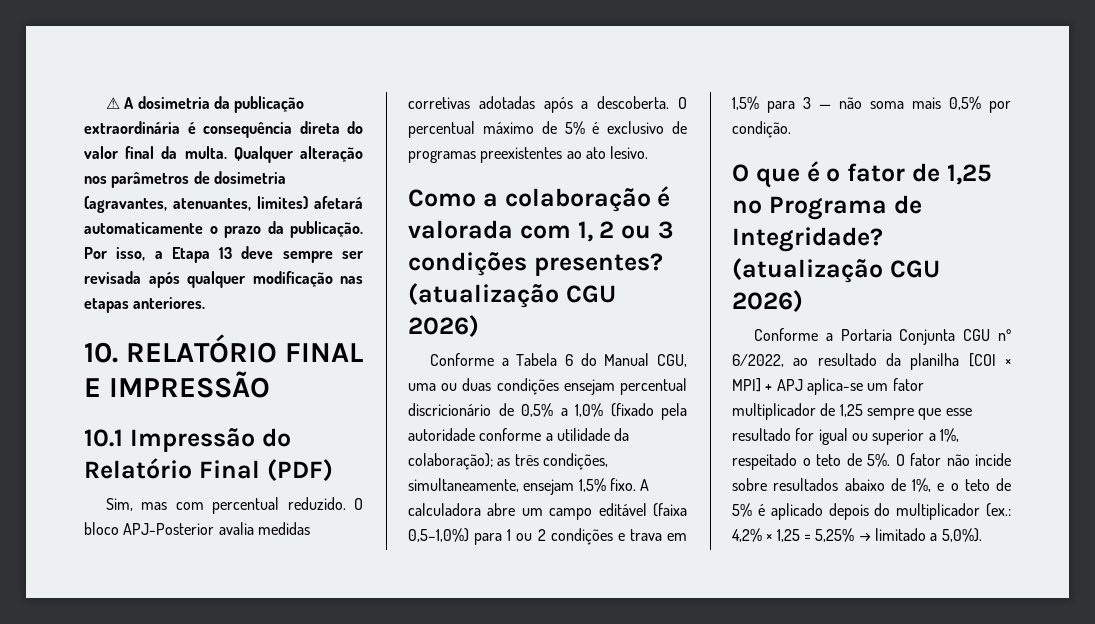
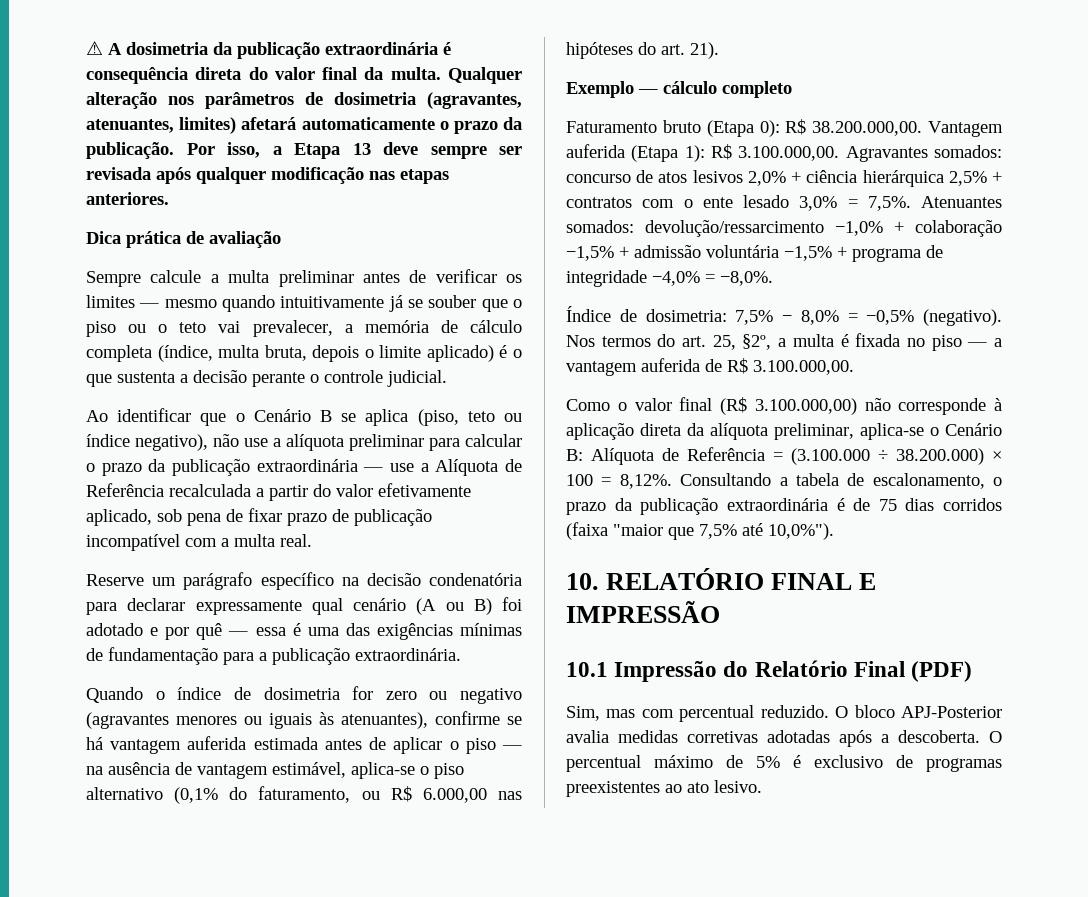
(206, 303) none -> [86,231,281,248] [86,269,522,287] [86,295,522,312] [86,320,522,337] [86,345,522,362] [86,370,447,387] [86,408,522,426] [86,434,522,451] [86,459,522,476] [86,483,471,501] [86,508,432,526] [86,534,312,551] [86,572,522,590] [86,597,522,615] [86,623,522,640] [86,647,461,665] [86,686,522,704] [86,711,522,729] [86,736,522,754] [86,762,464,779] [86,786,523,804] [566,42,719,59] [566,81,792,98] [566,119,1003,137] [566,144,1002,162] [566,170,1002,187] [566,195,1002,211] [566,220,1002,237] [566,245,943,262] [566,270,773,287] [566,306,1002,326] [566,333,1002,351] [566,358,854,376] [566,397,1002,415] [566,423,1002,440] [566,447,1002,465] [566,473,1002,489] [566,498,1002,515] [566,522,834,540] // Dica prática de avaliação // Sempre calcule a multa preliminar antes de verificar os limites — mesmo quando intuitivamente já se souber que o piso ou o teto vai prevalecer, a memória de cálculo completa (índice, multa bruta, depois o limite aplicado) é o que sustenta a decisão perante o controle judicial. // Ao identificar que o Cenário B se aplica (piso, teto ou índice negativo), não use a alíquota preliminar para calcular o prazo da publicação extraordinária — use a Alíquota de Referência recalculada a partir do valor efetivamente aplicado, sob pena de fixar prazo de publicação incompatível com a multa real. // Reserve um parágrafo específico na decisão condenatória para declarar expressamente qual cenário (A ou B) foi adotado e por quê — essa é uma das exigências mínimas de fundamentação para a publicação extraordinária. // Quando o índice de dosimetria for zero ou negativo (agravantes menores ou iguais às atenuantes), confirme se há vantagem auferida estimada antes de aplicar o piso — na ausência de vantagem estimável, aplica-se o piso alternativo (0,1% do faturamento, ou R$ 6.000,00 nas hipóteses do art. 21). // Exemplo — cálculo completo // Faturamento bruto (Etapa 0): R$ 38.200.000,00. Vantagem auferida (Etapa 1): R$ 3.100.000,00. Agravantes somados: concurso de atos lesivos 2,0% + ciência hierárquica 2,5% + contratos com o ente lesado 3,0% = 7,5%. Atenuantes somados: devolução/ressarcimento −1,0% + colaboração −1,5% + admissão voluntária −1,5% + programa de integridade −4,0% = −8,0%. // Índice de dosimetria: 7,5% − 8,0% = −0,5% (negativo). Nos termos do art. 25, §2º, a multa é fixada no piso — a vantagem auferida de R$ 3.100.000,00. // Como o valor final (R$ 3.100.000,00) não corresponde à aplicação direta da alíquota preliminar, aplica-se o Cenário B: Alíquota de Referência = (3.100.000 ÷ 38.200.000) × 100 = 8,12%. Consultando a tabela de escalonamento, o prazo da publicação extraordinária é de 75 dias corridos (faixa "maior que 7,5% até 10,0%").
[408,186,671,212] [408,220,674,242] [408,252,663,276] [408,283,616,308] [408,315,479,337] [429,353,687,367] [408,378,687,395] [408,403,687,420] [408,428,630,441] [408,453,608,470] [408,478,650,495] [408,503,687,520] [408,528,687,545] [732,96,1011,113] [732,121,791,138] [732,161,992,188] [732,195,922,220] [732,227,883,252] [732,258,940,283] [732,290,803,312] [753,328,1011,345] [732,353,1011,370] [732,378,924,395] [732,403,972,420] [732,428,959,445] [732,453,1011,470] [732,478,1011,492] [732,503,1011,520] [732,528,982,542] // Como a colaboração é valorada com 1, 2 ou 3 condições presentes? (atualização CGU 2026) // Conforme a Tabela 6 do Manual CGU, uma ou duas condições ensejam percentual discricionário de 0,5% a 1,0% (fixado pela autoridade conforme a utilidade da colaboração); as três condições, simultaneamente, ensejam 1,5% fixo. A calculadora abre um campo editável (faixa 0,5–1,0%) para 1 ou 2 condições e trava em 1,5% para 3 — não soma mais 0,5% por condição. // O que é o fator de 1,25 no Programa de Integridade? (atualização CGU 2026) // Conforme a Portaria Conjunta CGU nº 6/2022, ao resultado da planilha [COI × MPI] + APJ aplica-se um fator multiplicador de 1,25 sempre que esse resultado for igual ou superior a 1%, respeitado o teto de 5%. O fator não incide sobre resultados abaixo de 1%, e o teto de 5% é aplicado depois do multiplicador (ex.: 4,2% × 1,25 = 5,25% → limitado a 5,0%). -> (762, 786) none

